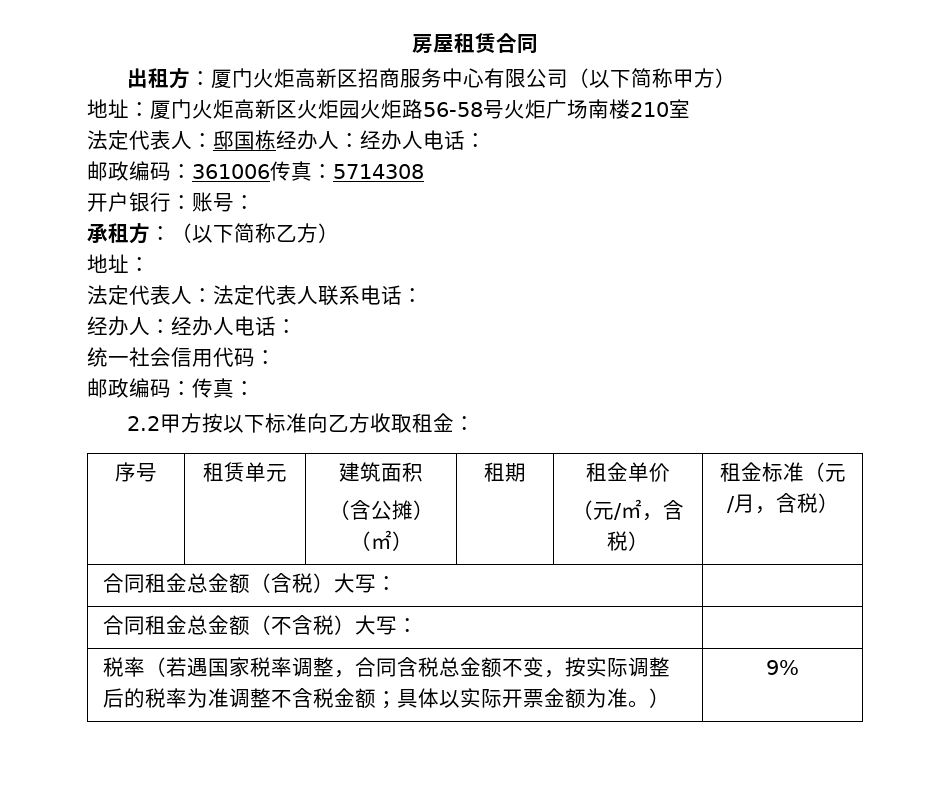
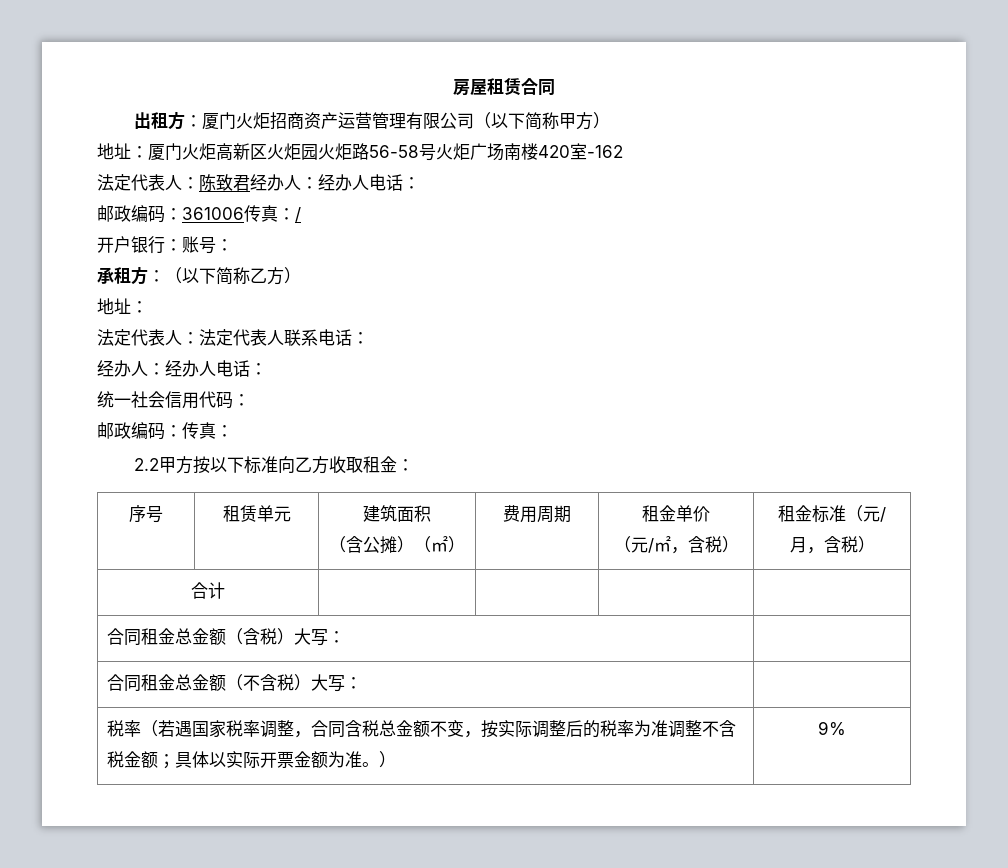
[294,68,484,88] 高新区招商服务中心 -> [270,112,407,129] 招商资产运营管理
[630,102,669,117] 210 -> [538,145,570,158] 420
[87,130,276,150] // 法定代表人：邸国栋 -> [587,145,623,158] [97,174,250,192] -162 // 法定代表人：陈致君
[333,164,424,179] 5714308 -> [295,207,301,222] /
[484,462,505,482] 租 -> [503,505,554,523] 费用周
(839, 503) none -> [191,582,225,599] // 合计 | | | |

